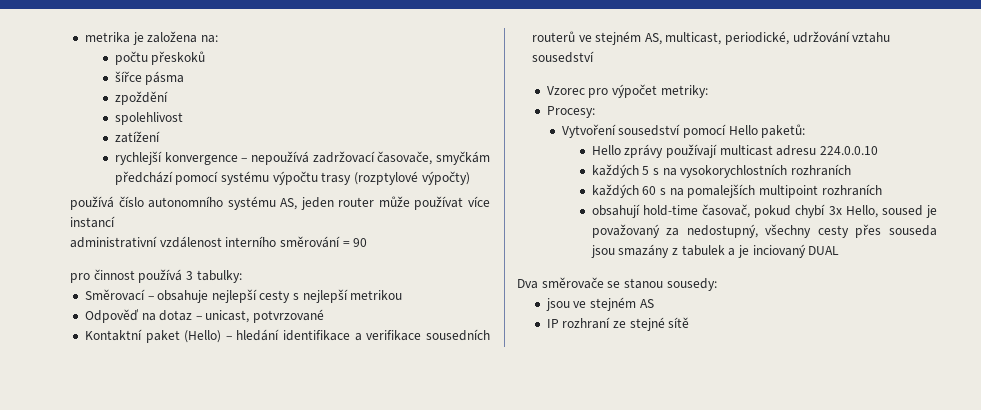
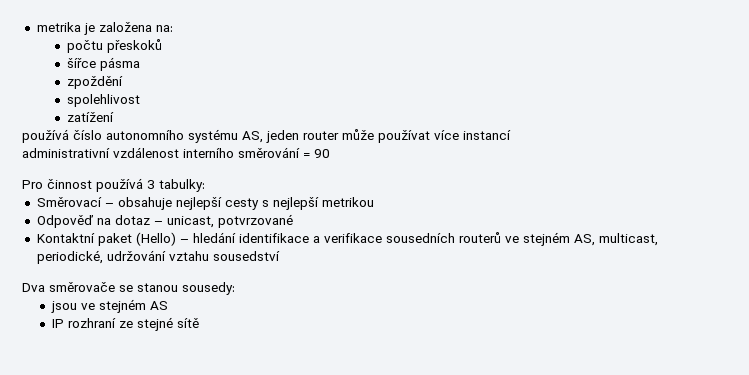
[114,151,490,165] [114,171,470,185] // rychlejší konvergence – nepoužívá zadržovací časovače, smyčkám předchází pomocí systému výpočtu trasy (rozptylové výpočty) -> (114, 117) none
[70,273,90,283] pro -> [22,180,43,189] Pro
[546,84,708,98] [546,106,595,118] [561,124,806,138] [591,144,879,158] [591,164,852,178] [591,184,882,198] [591,204,937,218] [591,224,937,238] [590,244,840,258] // Vzorec pro výpočet metriky: // Procesy: // Vytvoření sousedství pomocí Hello paketů: // Hello zprávy používají multicast adresu 224.0.0.10 // každých 5 s na vysokorychlostních rozhraních // každých 60 s na pomalejších multipoint rozhraních // obsahují hold-time časovač, pokud chybí 3x Hello, soused je považovaný za nedostupný, všechny cesty přes souseda jsou smazány z tabulek a je inciovaný DUAL -> (280, 256) none

